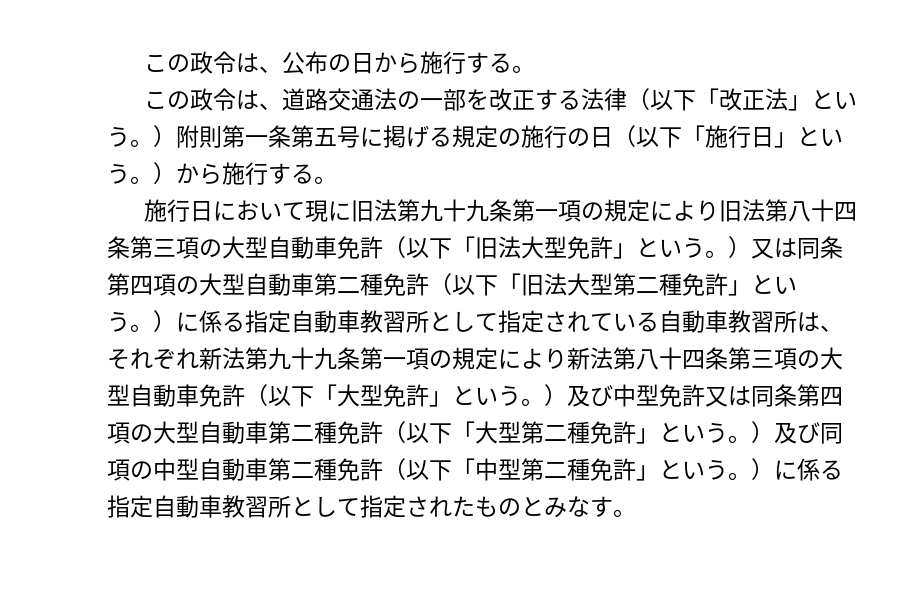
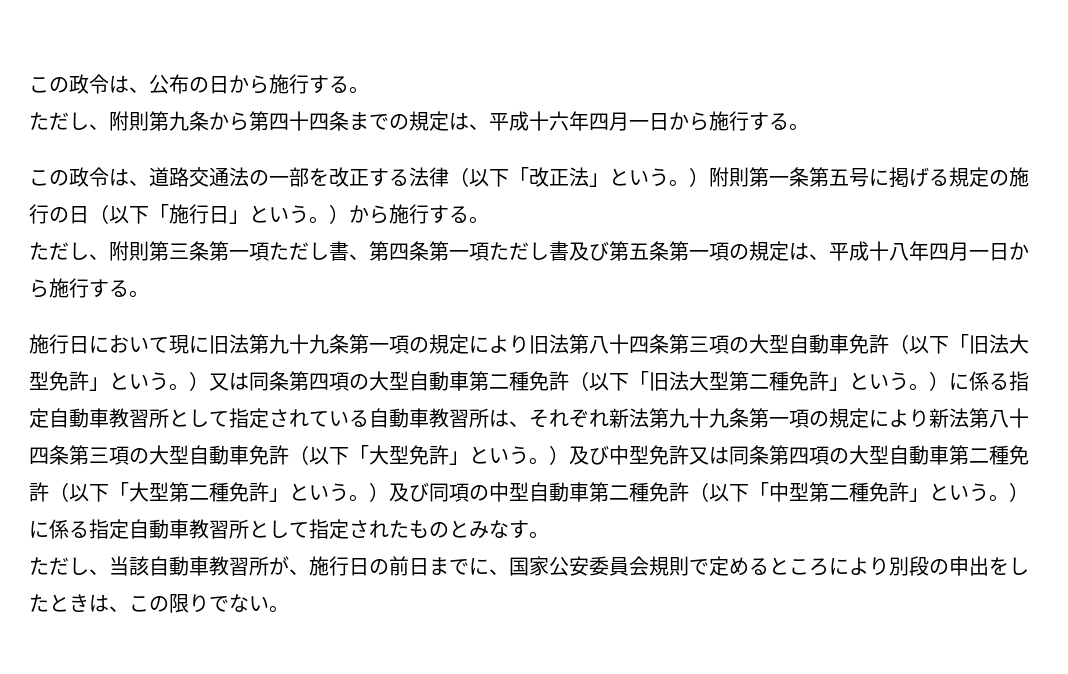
(536, 69) none -> [29,111,809,131] // ただし、附則第九条から第四十四条までの規定は、平成十六年四月一日から施行する。
(337, 180) none -> [29,241,1029,261] [29,278,149,298] // ただし、附則第三条第一項ただし書、第四条第一項ただし書及び第五条第一項の規定は、平成十八年四月一日から施行する。
(636, 513) none -> [29,556,1029,576] [29,593,289,613] // ただし、当該自動車教習所が、施行日の前日までに、国家公安委員会規則で定めるところにより別段の申出をしたときは、この限りでない。

